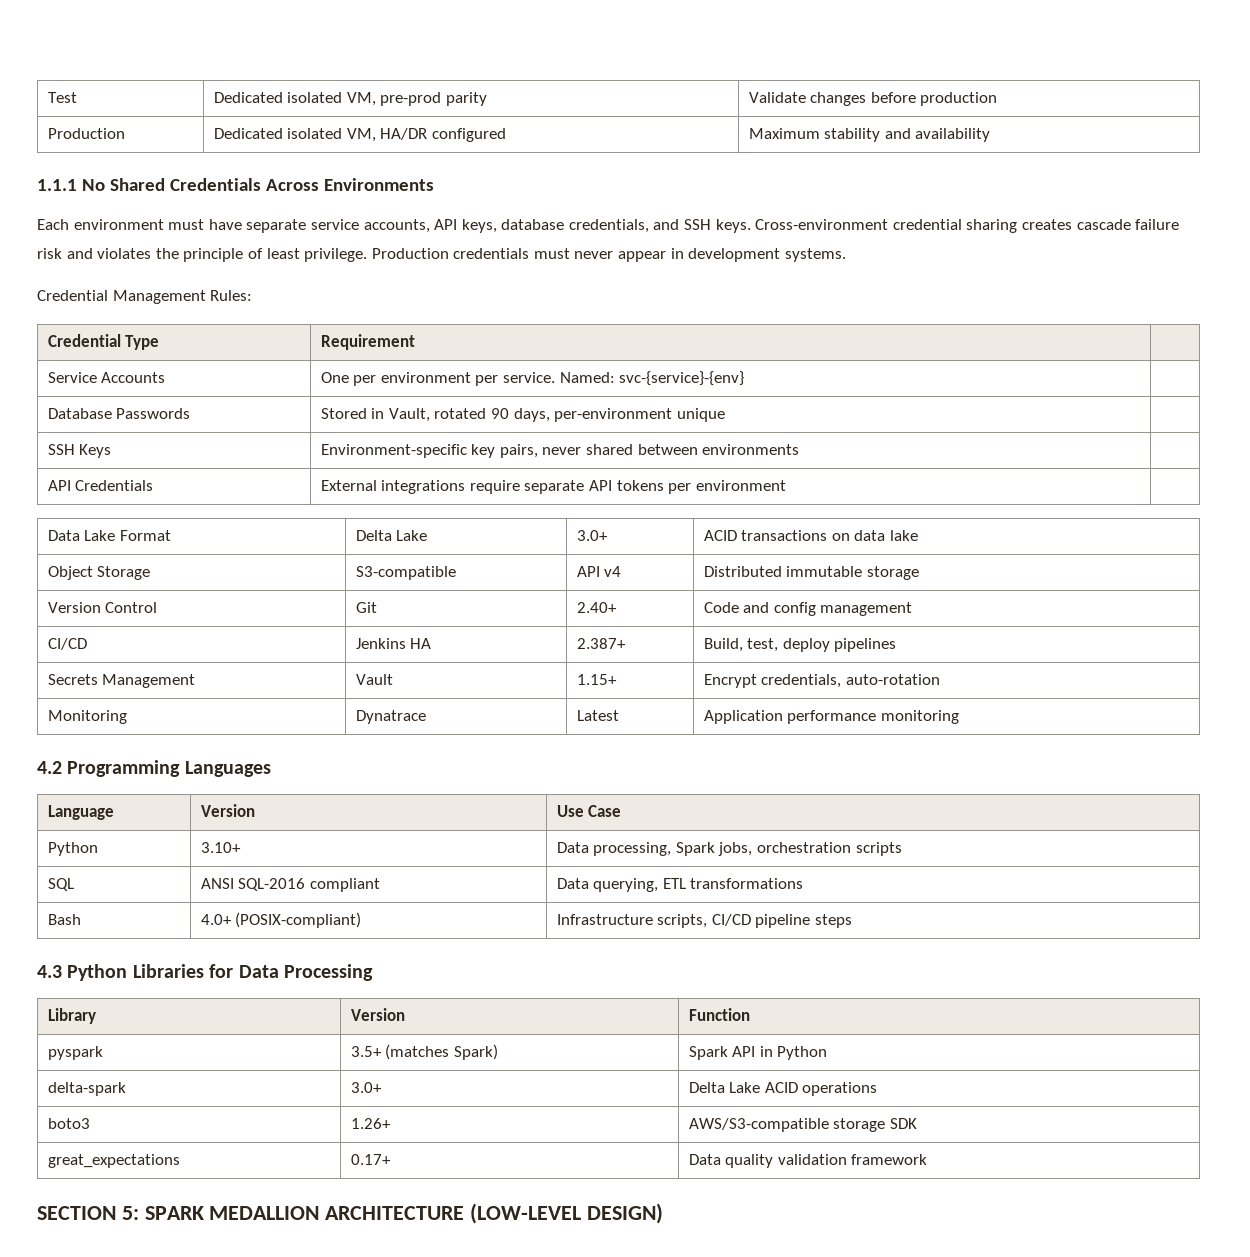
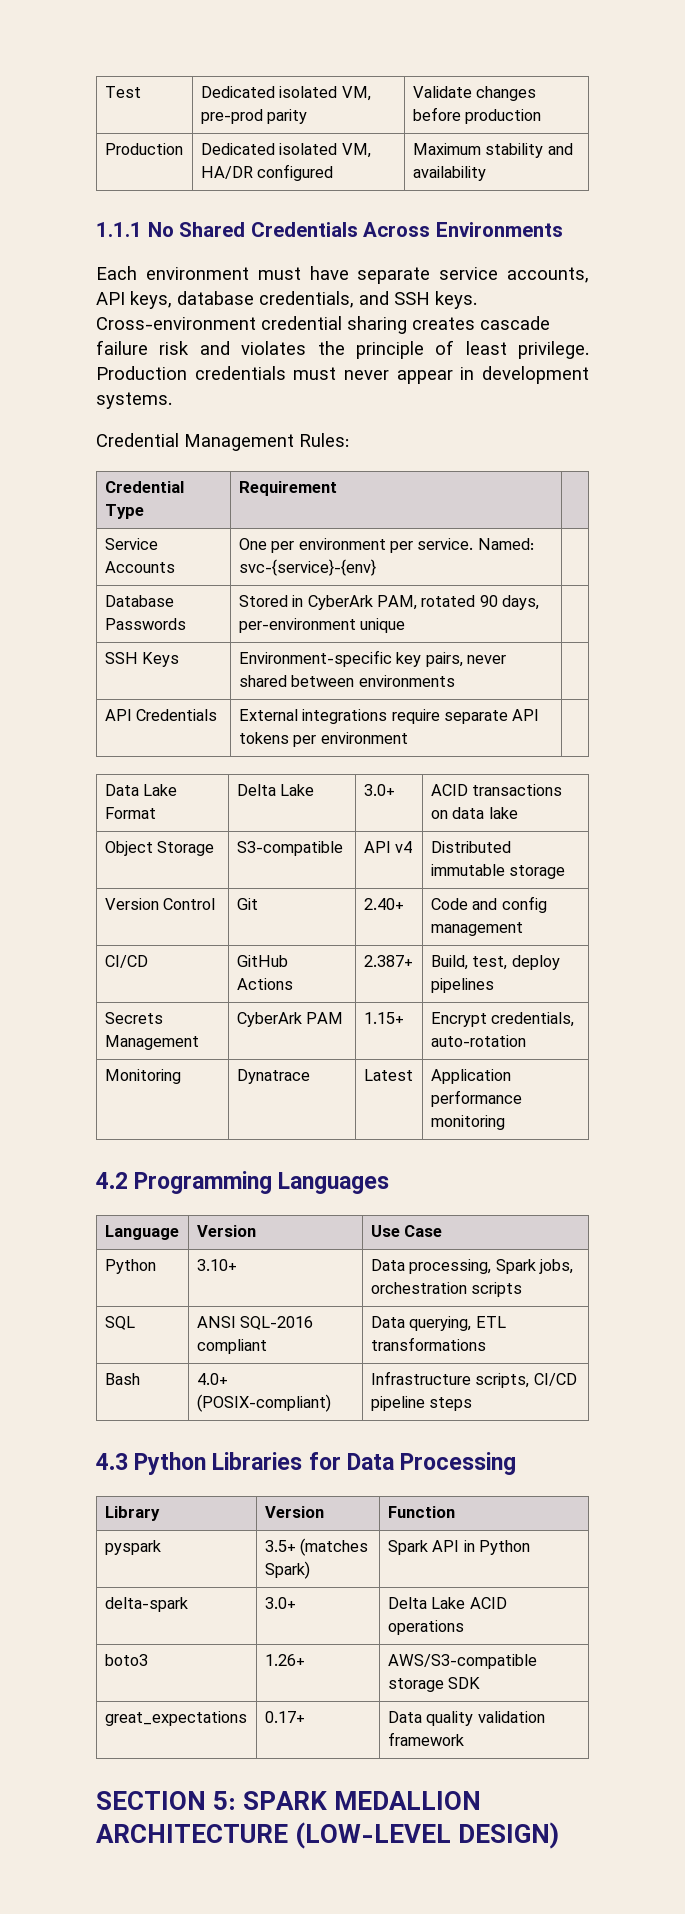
[388,408,430,422] Vault, -> [307,595,418,610] CyberArk PAM,
[355,638,432,649] Jenkins HA -> [236,955,288,967] [236,978,293,990] GitHub Actions
[355,674,393,685] Vault -> [236,1012,344,1027] CyberArk PAM

